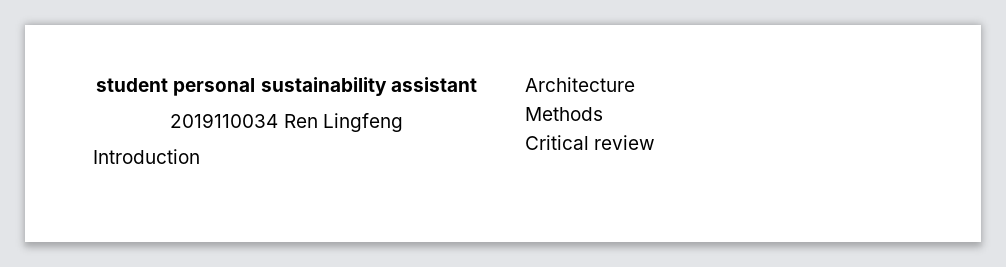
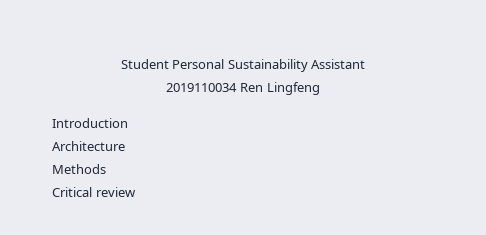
[96,77,477,96] student personal sustainability assistant -> [120,59,366,72] Student Personal Sustainability Assistant

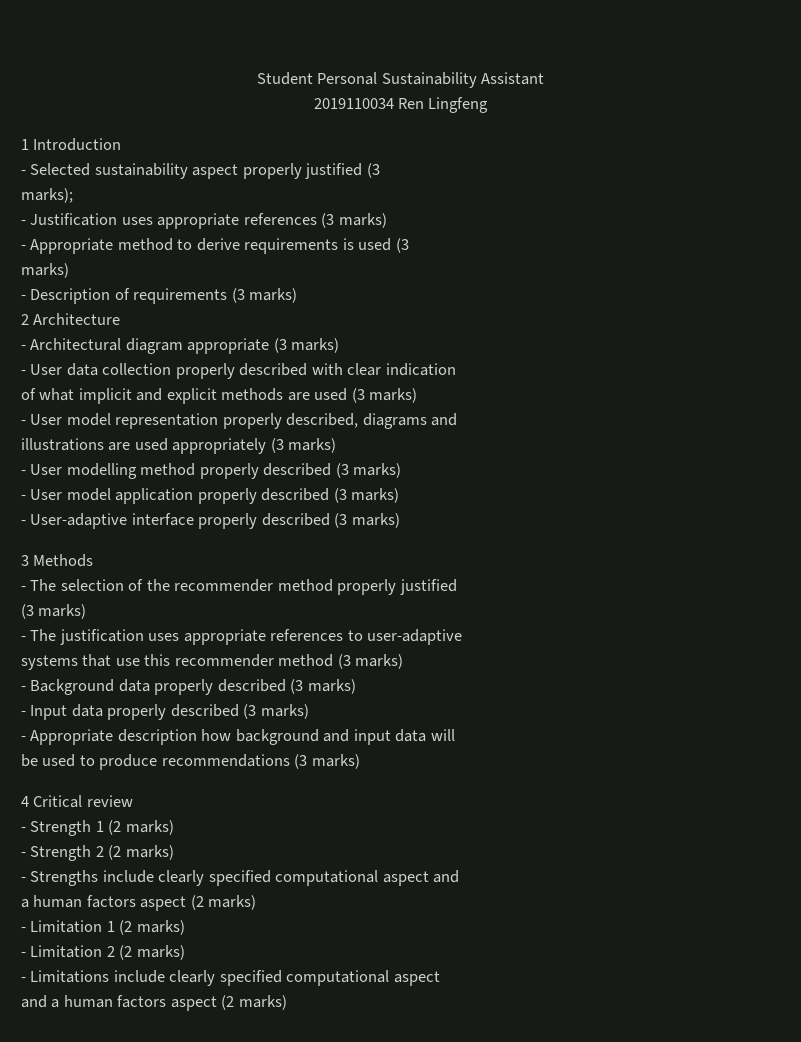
(320, 88) none -> [21,139,29,150] 1
[52,141,125,151] [52,164,106,174] [52,187,136,197] Architecture // Methods // Critical review -> [21,163,380,179] [21,188,73,203] [21,213,387,229] [21,238,409,254] [21,263,69,278] [21,288,298,304] [21,313,121,325] [21,338,340,354] [21,363,456,379] [21,388,418,404] [21,413,458,429] [21,438,337,454] [21,463,402,479] [21,488,400,504] [21,513,400,529] [21,554,94,567] [21,579,457,595] [21,604,87,619] [21,629,463,645] [21,654,404,670] [21,679,356,695] [21,704,309,720] [21,729,455,745] [21,754,360,770] [21,795,133,808] [21,820,174,836] [21,845,174,861] [21,870,460,886] [21,895,257,911] [21,920,185,935] [21,945,185,960] [21,970,440,986] [21,995,287,1011] - Selected sustainability aspect properly justified (3 // marks); // - Justification uses appropriate references (3 marks) // - Appropriate method to derive requirements is used (3 // marks) // - Description of requirements (3 marks) // 2 Architecture // - Architectural diagram appropriate (3 marks) // - User data collection properly described with clear indication // of what implicit and explicit methods are used (3 marks) // - User model representation properly described, diagrams and // illustrations are used appropriately (3 marks) // - User modelling method properly described (3 marks) // - User model application properly described (3 marks) // - User-adaptive interface properly described (3 marks) // 3 Methods // - The selection of the recommender method properly justified // (3 marks) // - The justification uses appropriate references to user-adaptive // systems that use this recommender method (3 marks) // - Background data properly described (3 marks) // - Input data properly described (3 marks) // - Appropriate description how background and input data will // be used to produce recommendations (3 marks) // 4 Critical review // - Strength 1 (2 marks) // - Strength 2 (2 marks) // - Strengths include clearly specified computational aspect and // a human factors aspect (2 marks) // - Limitation 1 (2 marks) // - Limitation 2 (2 marks) // - Limitations include clearly specified computational aspect // and a human factors aspect (2 marks)

